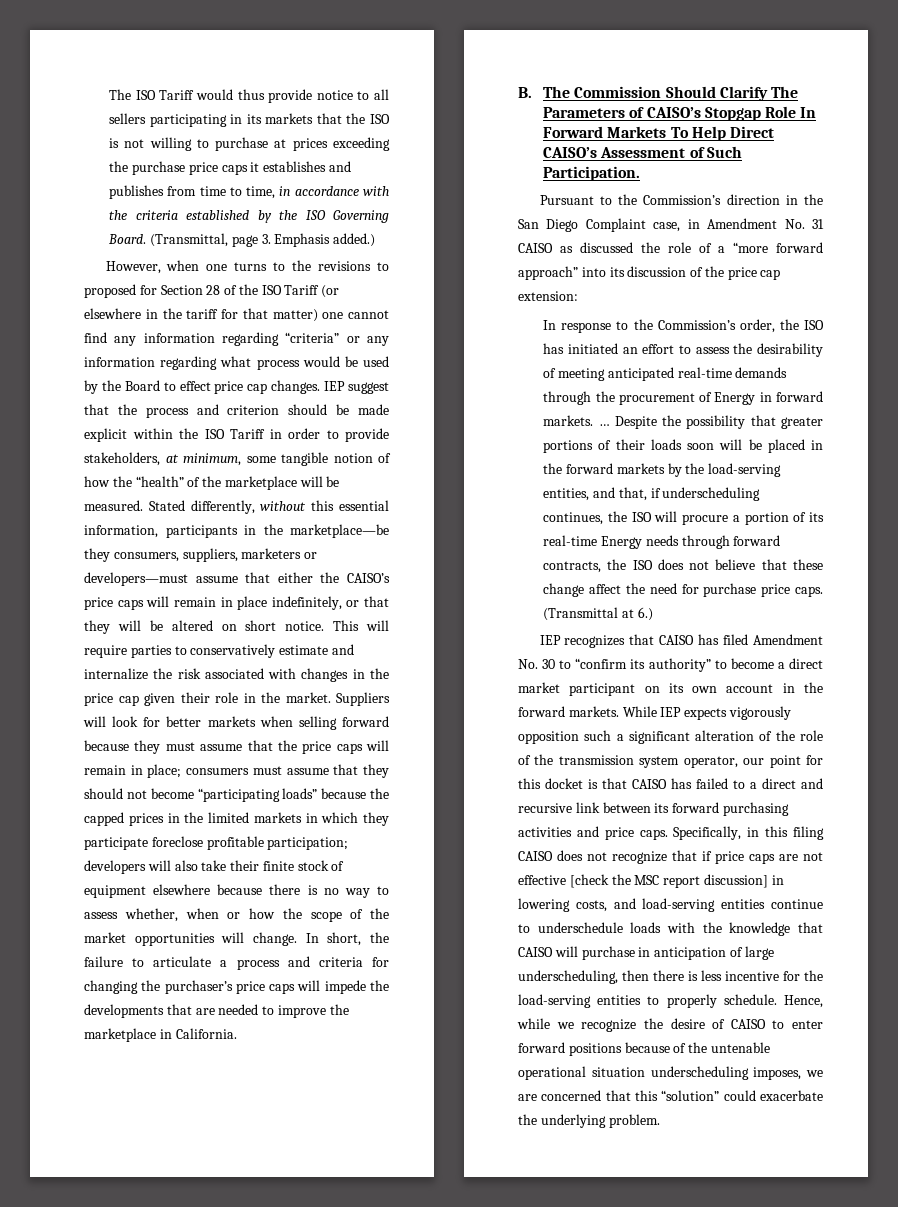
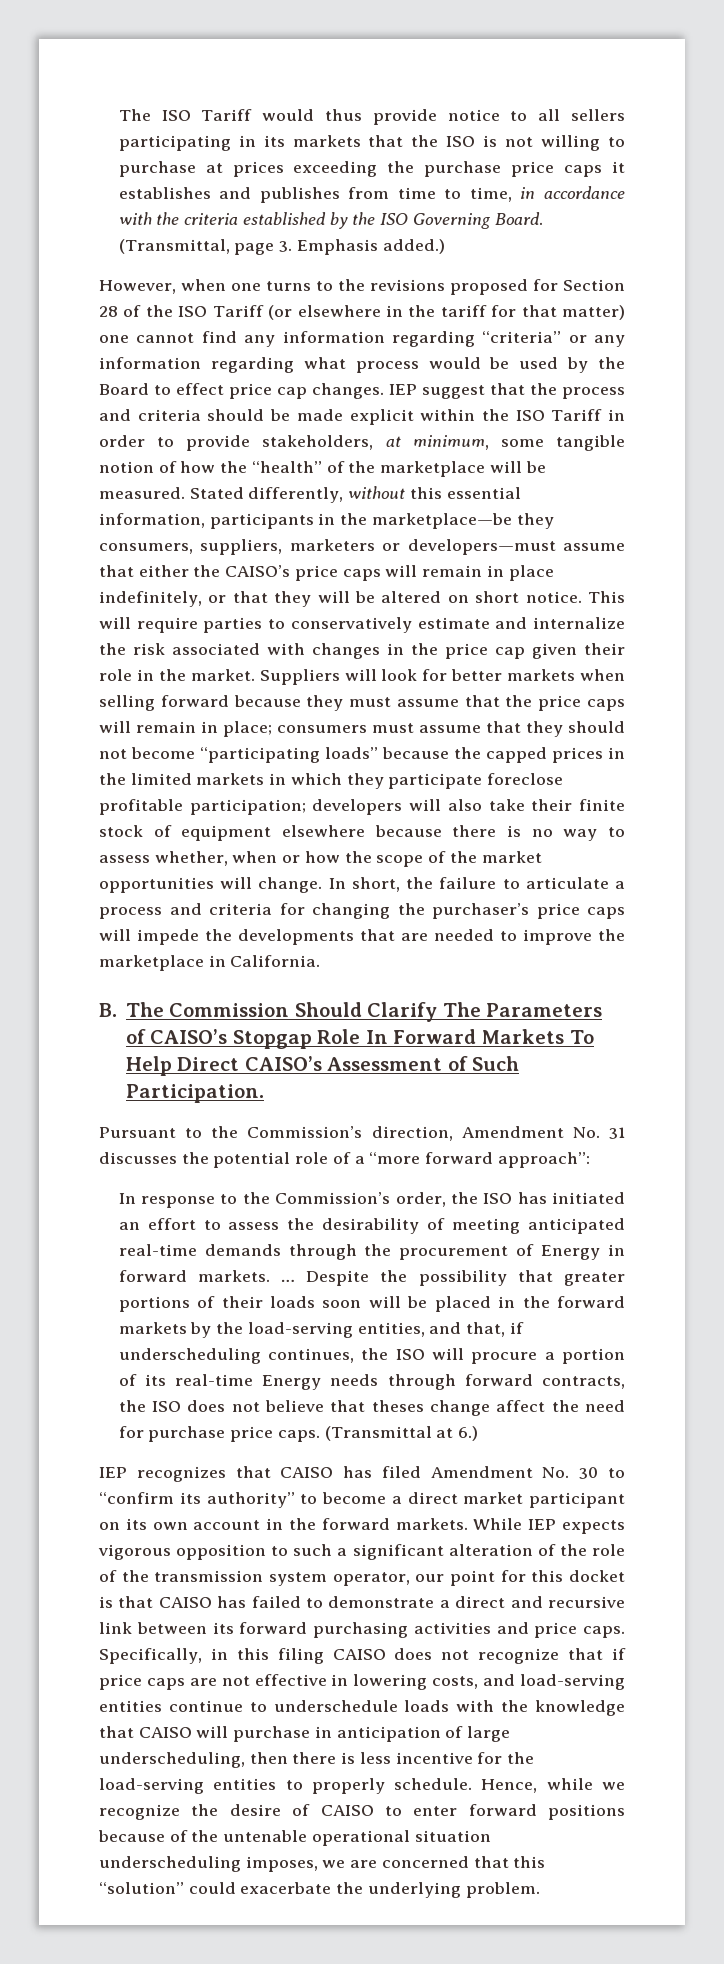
[376,262,389,271] to -> (445, 285) none
[227,405,280,415] criterion -> [137,409,201,421] criteria
[726,194,823,205] [518,218,824,232] [518,242,660,253] direction in the San Diego Complaint case, in Amendment No. 31 CAISO as discussed the -> [371,1126,626,1141] [99,1152,291,1168] direction, Amendment No. 31 discusses the potential
[518,266,781,280] [518,291,578,301] approach” into its discussion of the price cap extension: -> [497,1152,590,1168] approach”:
[793,559,823,570] these -> [371,1400,424,1412] theses
[728,706,791,720] [518,731,579,744] vigorously opposition -> [98,1544,289,1560] vigorous opposition to
(745, 784) none -> [328,1596,435,1608] demonstrate
[569,874,768,888] [check the MSC report discussion] -> (327, 1680) none

